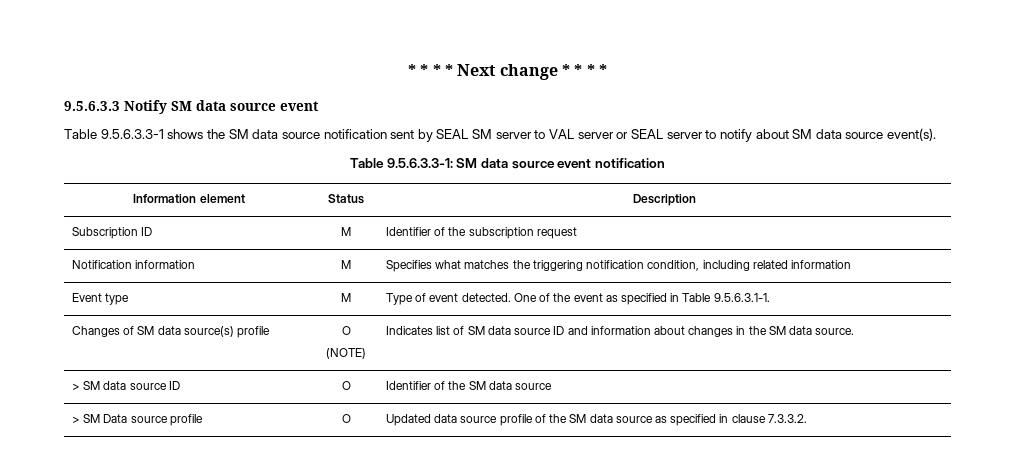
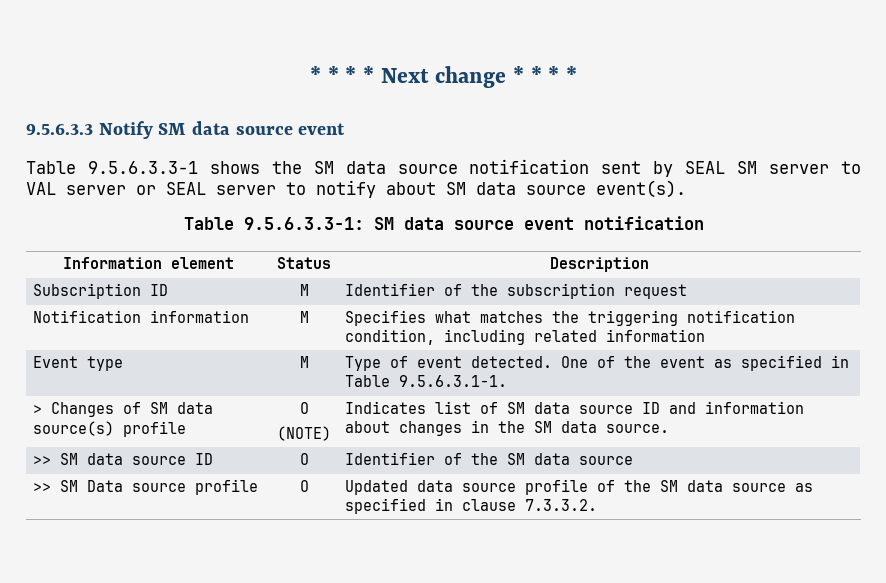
(770, 297) none -> [32,405,42,414] >
[71,383,80,390] > -> [32,456,51,465] >>
[71,416,80,423] > -> [32,483,51,492] >>

